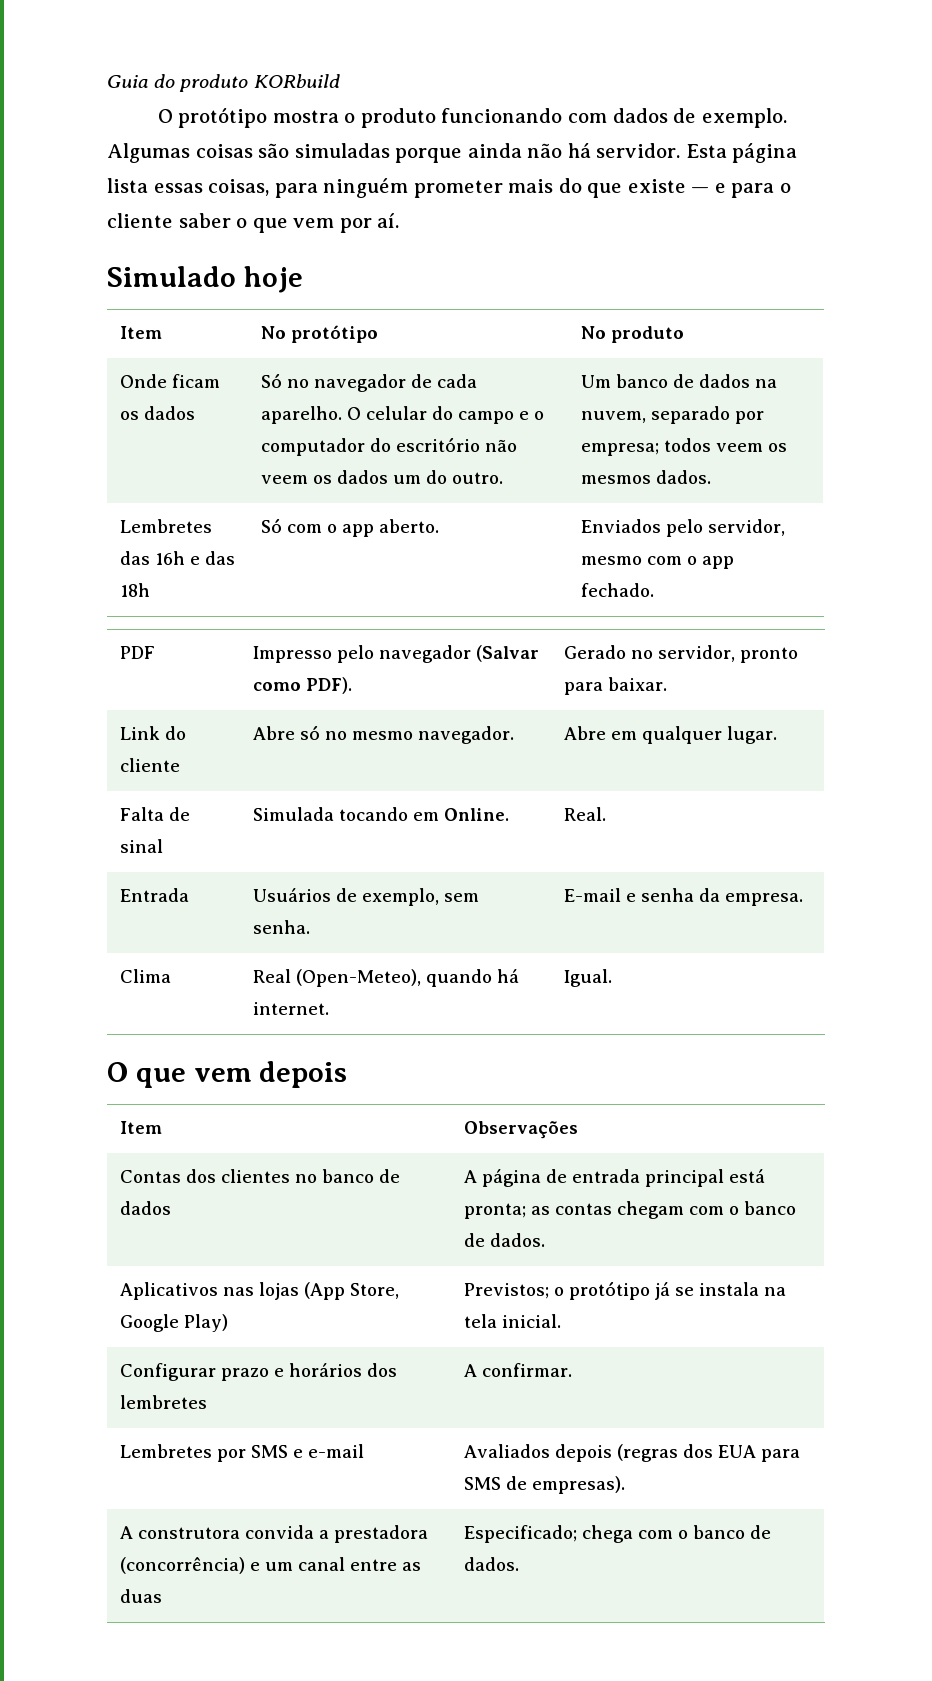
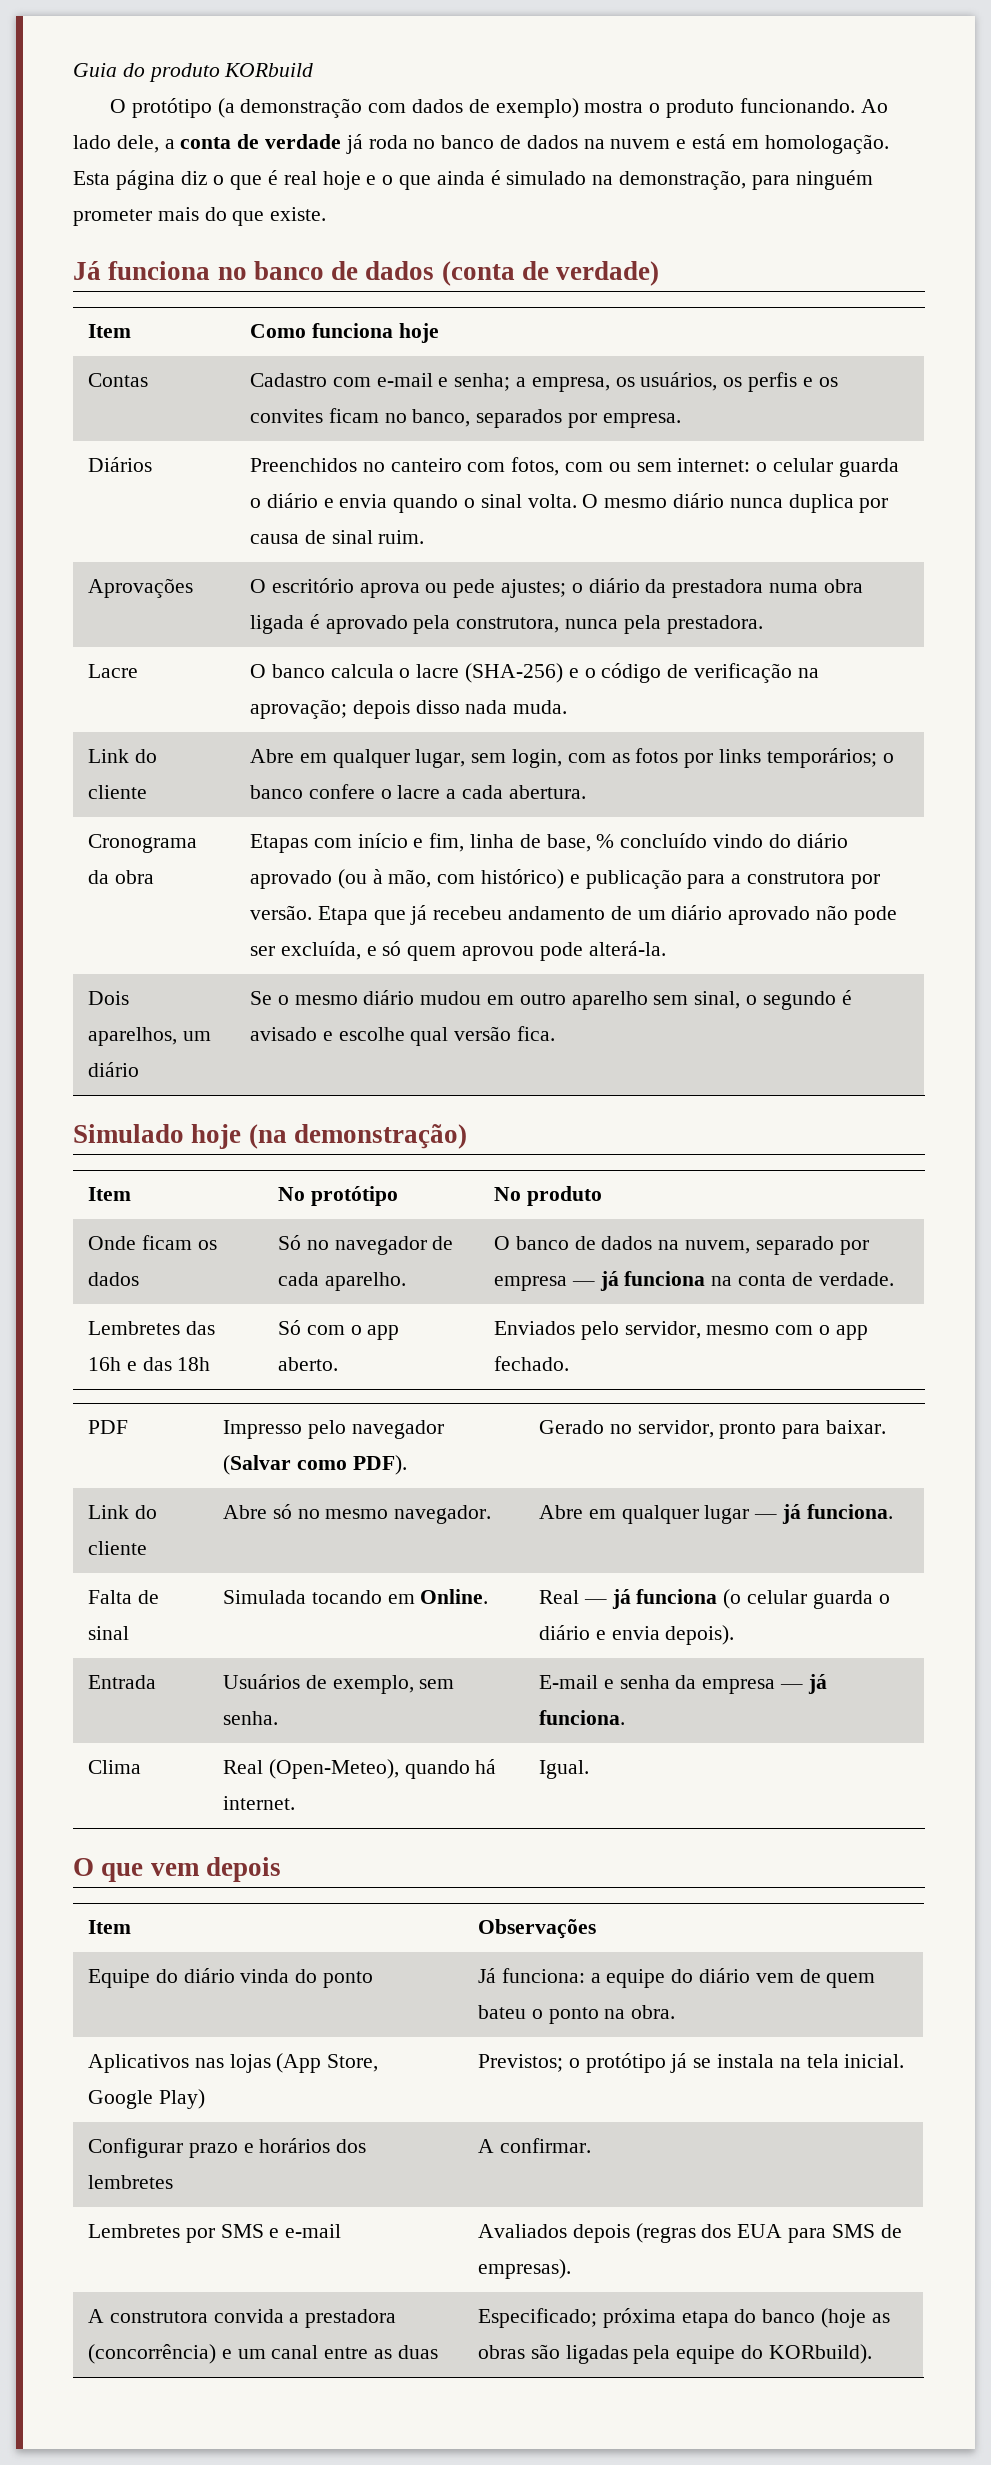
[272,108,787,128] [107,143,798,163] [107,178,270,196] mostra o produto funcionando com dados de exemplo. Algumas coisas são simuladas porque ainda não há servidor. Esta página lista essas coisas, -> [217,98,888,118] [73,134,889,154] [73,170,747,190] (a demonstração com dados de exemplo) mostra o produto funcionando. Ao lado dele, a conta de verdade já roda no banco de dados na nuvem e está em homologação. Esta página diz o que é real hoje e o que ainda é simulado na demonstração,
[627,179,791,198] [107,213,400,233] existe — e para o cliente saber o que vem por aí. -> [270,207,327,221] [73,261,660,286] [87,324,131,338] [249,323,439,343] [87,373,148,387] [249,372,838,392] [249,408,681,428] [87,457,152,472] [249,457,899,477] [249,493,889,513] [249,530,425,544] [87,578,193,598] [249,578,863,598] [249,614,763,634] [87,664,138,678] [249,663,819,683] [249,699,568,719] [87,749,157,763] [87,785,147,799] [249,748,894,768] [249,784,586,799] [87,834,197,853] [87,870,154,884] [249,833,848,853] [249,869,880,889] [249,905,897,925] [249,941,666,961] [87,991,129,1005] [87,1027,211,1046] [87,1062,139,1077] [249,990,852,1010] [249,1026,556,1046] existe. // Já funciona no banco de dados (conta de verdade) // Item | Como funciona hoje // Contas | Cadastro com e-mail e senha; a empresa, os usuários, os perfis e os convites ficam no banco, separados por empresa. // Diários | Preenchidos no canteiro com fotos, com ou sem internet: o celular guarda o diário e envia quando o sinal volta. O mesmo diário nunca duplica por causa de sinal ruim. // Aprovações | O escritório aprova ou pede ajustes; o diário da prestadora numa obra ligada é aprovado pela construtora, nunca pela prestadora. // Lacre | O banco calcula o lacre (SHA-256) e o código de verificação na aprovação; depois disso nada muda. // Link do cliente | Abre em qualquer lugar, sem login, com as fotos por links temporários; o banco confere o lacre a cada abertura. // Cronograma da obra | Etapas com início e fim, linha de base, % concluído vindo do diário aprovado (ou à mão, com histórico) e publicação para a construtora por versão. Etapa que já recebeu andamento de um diário aprovado não pode ser excluída, e só quem aprovou pode alterá-la. // Dois aparelhos, um diário | Se o mesmo diário mudou em outro aparelho sem sinal, o segundo é avisado e escolhe qual versão fica.
(303, 279) none -> [248,1124,467,1149] (na demonstração)
[346,406,544,424] [260,437,517,456] [260,470,503,484] [580,375,611,388] O celular do campo e o computador do escritório não veem os dados um do outro. | Um -> [493,1236,510,1250] | O
[580,438,787,456] [580,470,711,484] empresa; todos veem os mesmos dados. -> [493,1271,894,1291] empresa — já funciona na conta de verdade.
[726,726,777,744] lugar. -> [704,1504,893,1524] lugar — já funciona.
[563,807,606,821] Real. -> [538,1589,890,1609] [538,1625,735,1645] Real — já funciona (o celular guarda o diário e envia depois).
[724,893,803,906] empresa. -> [702,1674,827,1694] [538,1710,625,1725] empresa — já funciona.
[119,1169,400,1183] [119,1201,171,1215] [463,1169,765,1187] [463,1201,796,1219] [463,1233,545,1247] Contas dos clientes no banco de dados | A página de entrada principal está pronta; as contas chegam com o banco de dados. -> [87,1968,374,1988] [477,1968,876,1988] [477,2005,676,2024] Equipe do diário vinda do ponto | Já funciona: a equipe do diário vem de quem bateu o ponto na obra.
[581,1525,771,1543] [463,1557,519,1571] chega com o banco de dados. -> [602,2308,890,2328] [477,2344,872,2364] próxima etapa do banco (hoje as obras são ligadas pela equipe do KORbuild).

